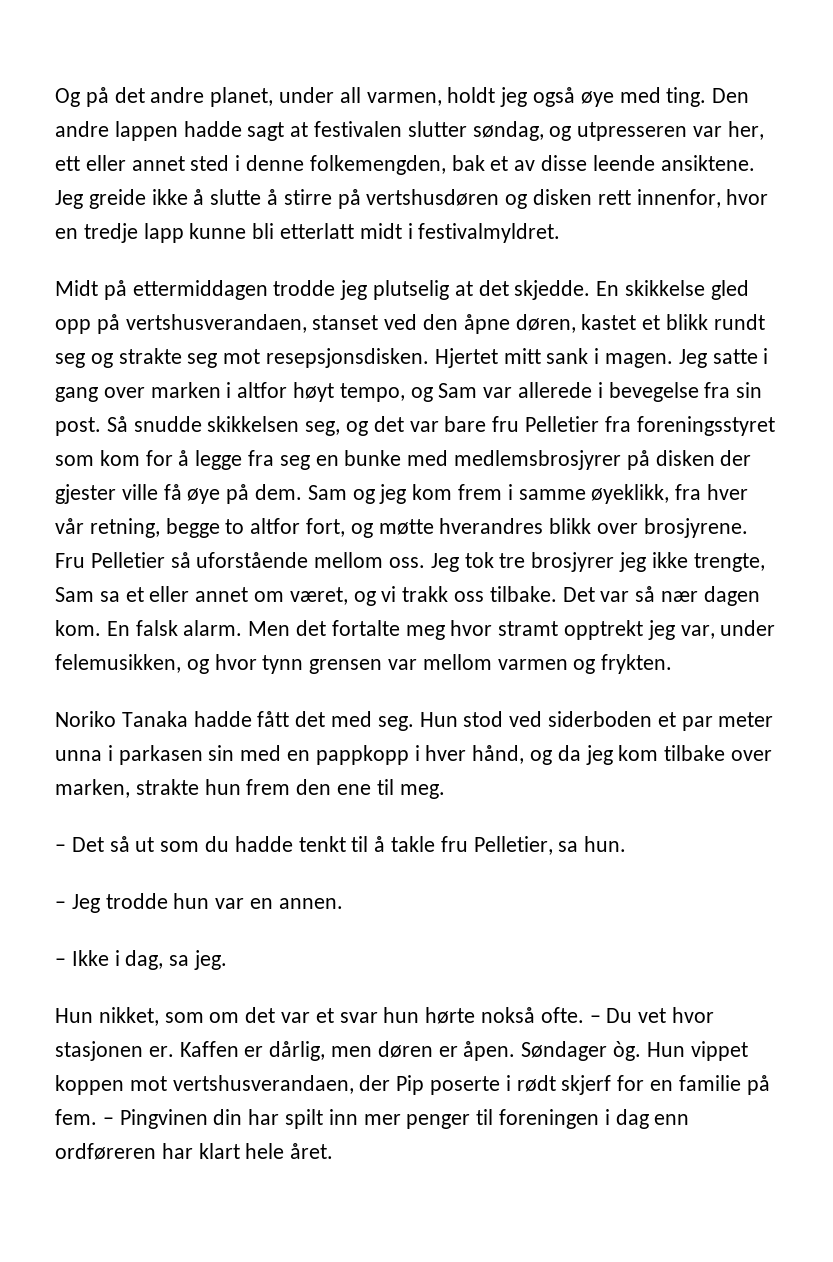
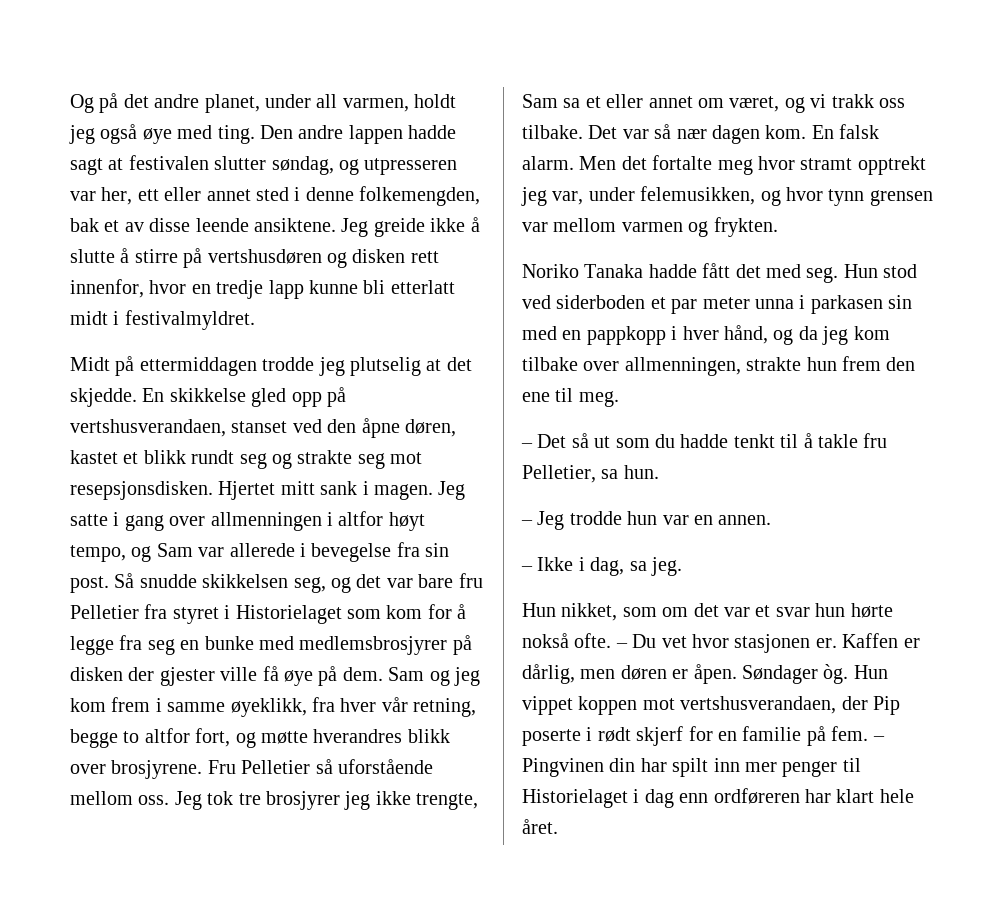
[150,382,221,398] marken -> [210,512,322,531] allmenningen
[636,416,775,436] foreningsstyret -> [172,605,342,624] styret i Historielaget
[55,779,130,798] marken, -> [624,357,741,376] allmenningen,
[499,1109,600,1129] foreningen -> [522,789,628,808] Historielaget

